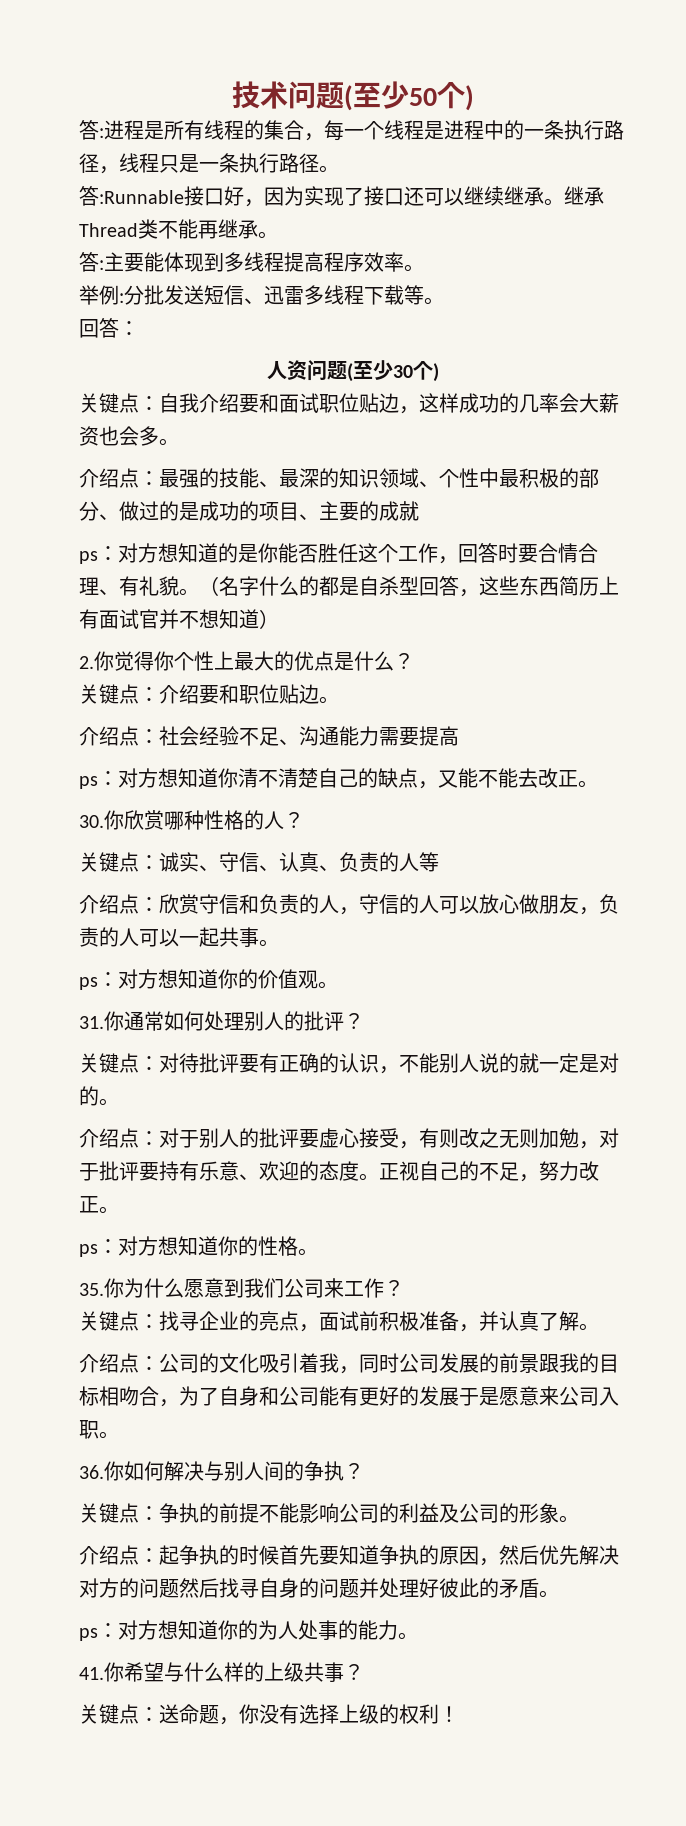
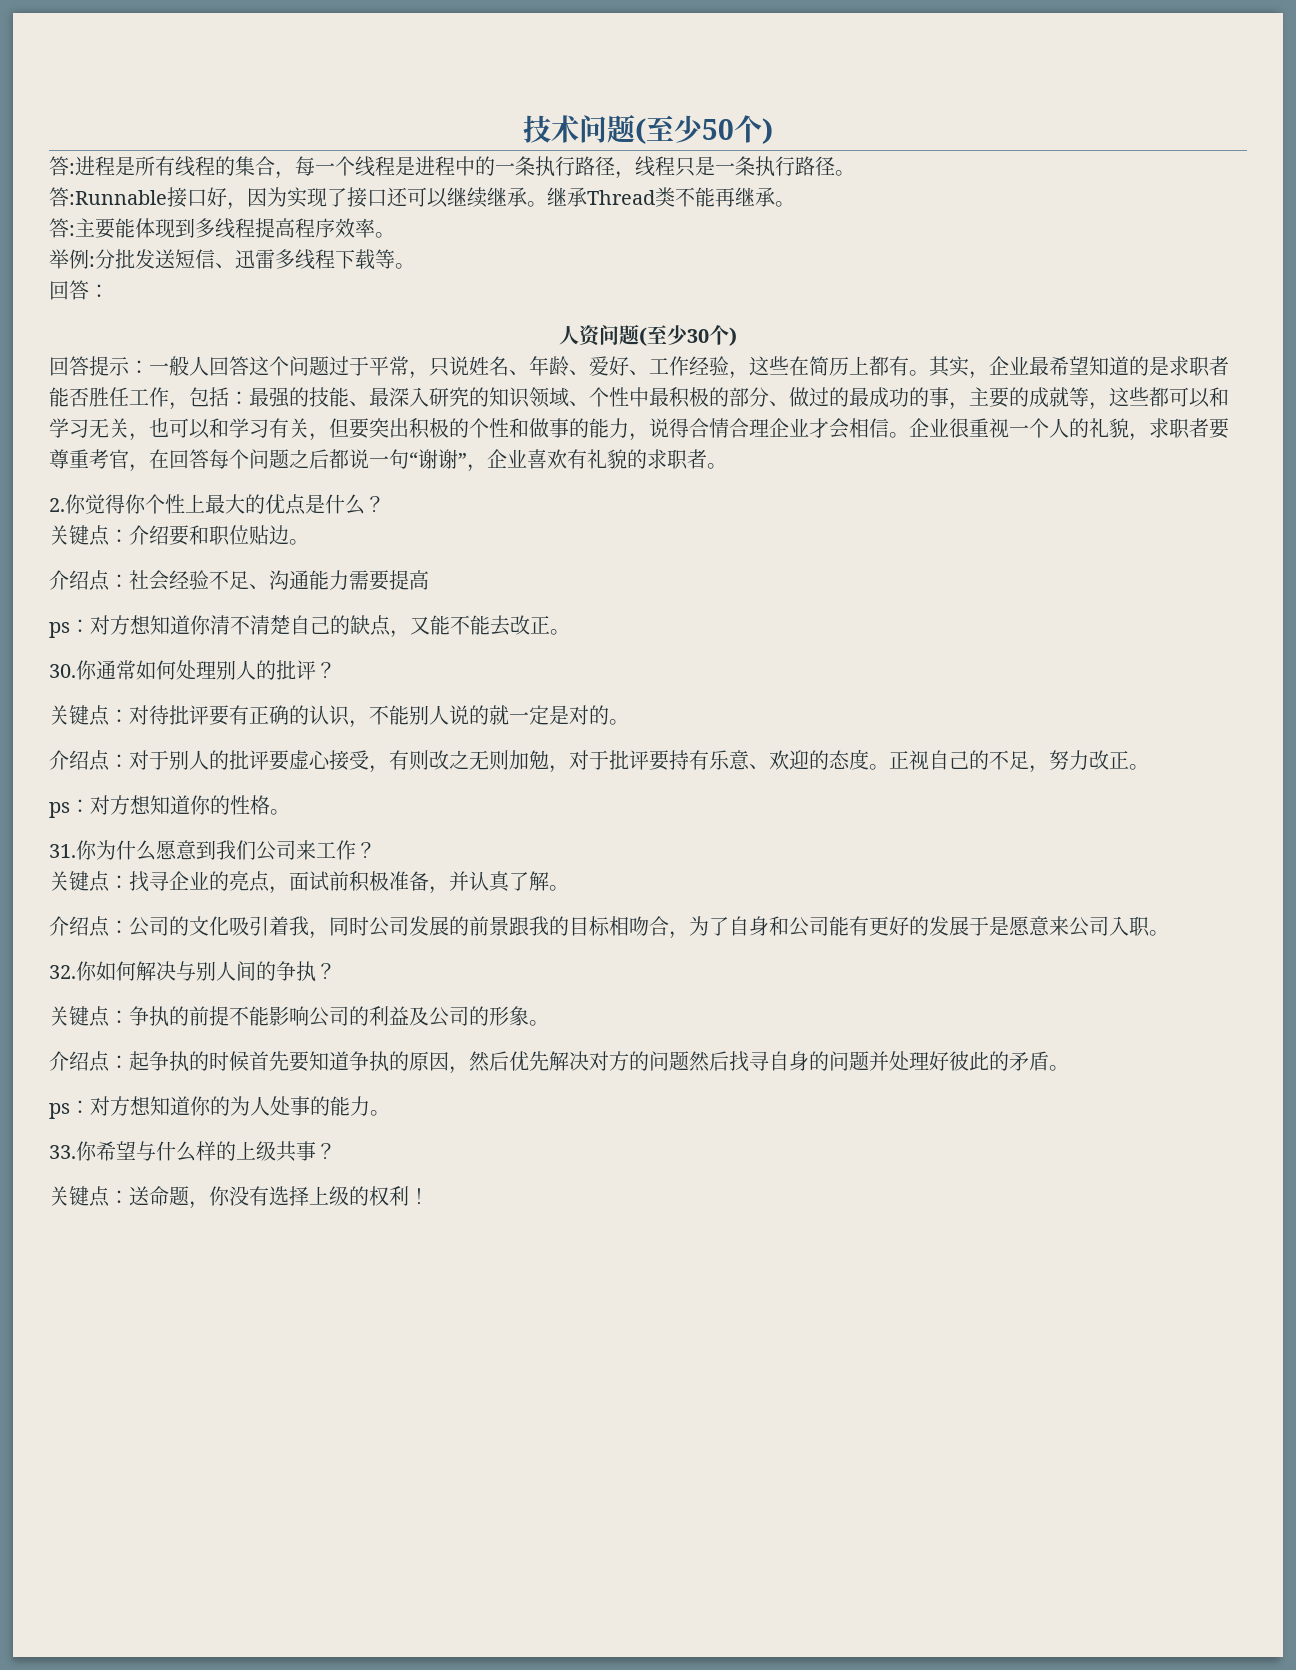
[79,393,619,414] [79,426,179,446] [79,468,139,488] 关键点：自我介绍要和面试职位贴边，这样成功的几率会大薪资也会多。 // 介绍点 -> [49,356,1229,379] [49,387,229,410] 回答提示：一般人回答这个问题过于平常，只说姓名、年龄、爱好、工作经验，这些在简历上都有。其实，企业最希望知道的是求职者能否胜任工作，包括
(319, 478) none -> [409,387,469,407] 入研究
[179,501,319,521] 是成功的项目、 -> [849,387,969,410] 最成功的事，
[79,543,598,564] [79,576,619,597] [79,609,279,629] // ps：对方想知道的是你能否胜任这个工作，回答时要合情合理、有礼貌。（名字什么的都是自杀型回答，这些东西简历上有面试官并不想知道） -> [1069,387,1229,410] [49,418,1229,441] [49,449,727,472] 等，这些都可以和学习无关，也可以和学习有关，但要突出积极的个性和做事的能力，说得合情合理企业才会相信。企业很重视一个人的礼貌，求职者要尊重考官，在回答每个问题之后都说一句“谢谢”，企业喜欢有礼貌的求职者。
[124,810,304,830] [79,852,439,872] [79,894,619,915] [79,927,279,947] [79,969,338,990] [79,1011,124,1031] 欣赏哪种性格的人？ // 关键点：诚实、守信、认真、负责的人等 // 介绍点：欣赏守信和负责的人，守信的人可以放心做朋友，负责的人可以一起共事。 // ps：对方想知道你的价值观。 // 31.你 -> (97, 670) none
[79,1283,104,1296] 35. -> [49,844,76,858] 31.
[79,1465,104,1479] 36. -> [49,965,76,979] 32.
[79,1667,104,1680] 41. -> [49,1145,76,1159] 33.

